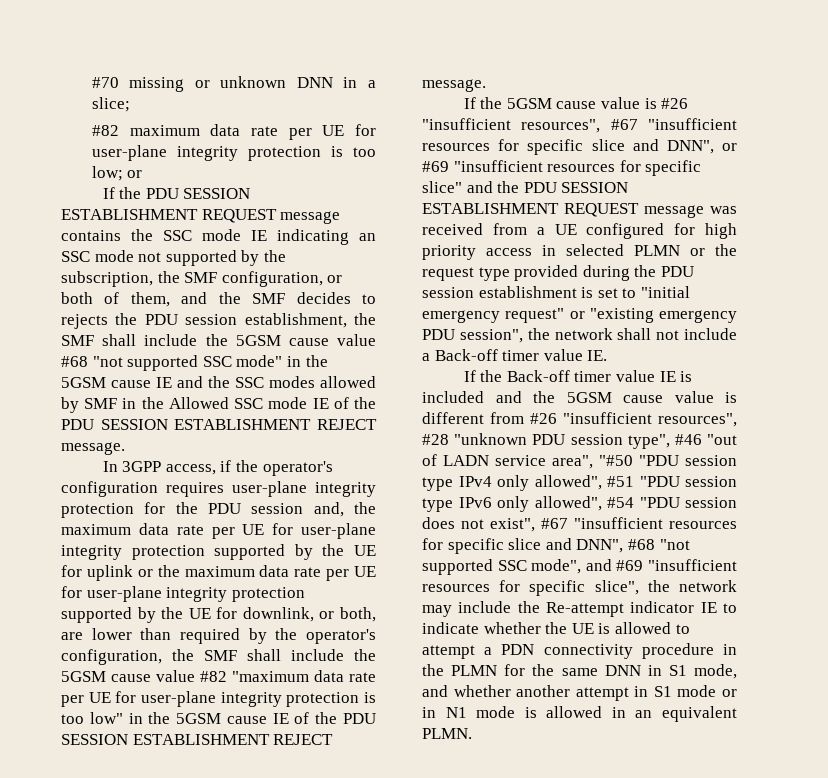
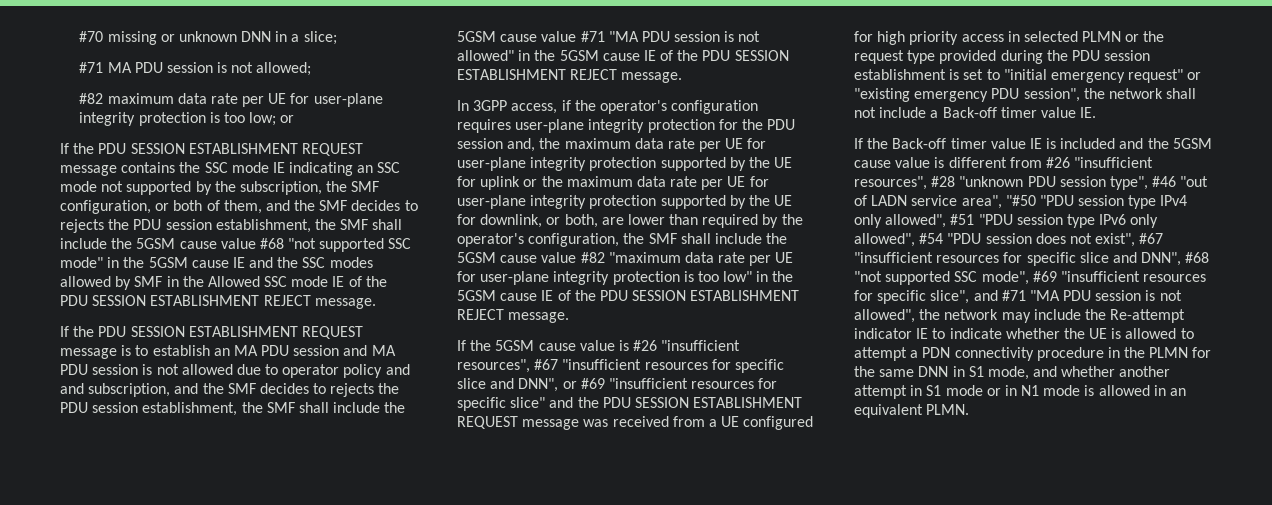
(130, 104) none -> [79,62,312,76] // #71 MA PDU session is not allowed;
(125, 448) none -> [60,326,363,339] [60,345,396,359] [60,364,410,378] [60,383,400,397] [60,402,406,416] [457,31,761,42] [457,50,789,61] [457,69,683,83] // If the PDU SESSION ESTABLISHMENT REQUEST message is to establish an MA PDU session and MA PDU session is not allowed due to operator policy and and subscription, and the SMF decides to rejects the PDU session establishment, the SMF shall include the 5GSM cause value #71 "MA PDU session is not allowed" in the 5GSM cause IE of the PDU SESSION ESTABLISHMENT REJECT message.
[585,559,612,571] and -> (1029, 278) none
(639, 587) none -> [973,290,1182,301] [854,309,915,323] and #71 "MA PDU session is not allowed",

